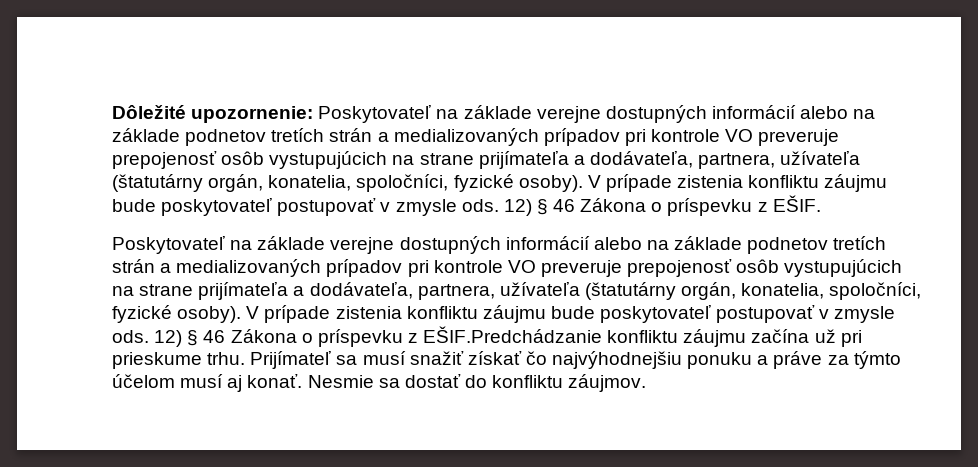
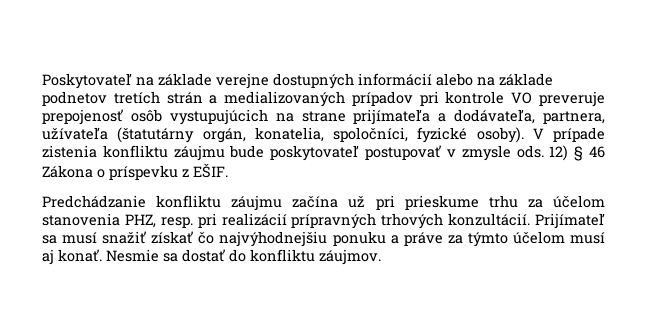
[112,105,314,123] Dôležité upozornenie: -> (42, 81) none
[112,236,887,254] [112,259,903,277] [112,282,922,300] [112,305,896,323] [112,326,603,347] Poskytovateľ na základe verejne dostupných informácií alebo na základe podnetov tretích strán a medializovaných prípadov pri kontrole VO preveruje prepojenosť osôb vystupujúcich na strane prijímateľa a dodávateľa, partnera, užívateľa (štatutárny orgán, konatelia, spoločníci, fyzické osoby). V prípade zistenia konfliktu záujmu bude poskytovateľ postupovať v zmysle ods. 12) § 46 Zákona o príspevku z EŠIF.Predchádzanie -> [42,195,146,208] Predchádzanie
[207,352,246,365] trhu. -> [488,195,605,208] [42,213,531,229] trhu za účelom stanovenia PHZ, resp. pri realizácií prípravných trhových konzultácií.

